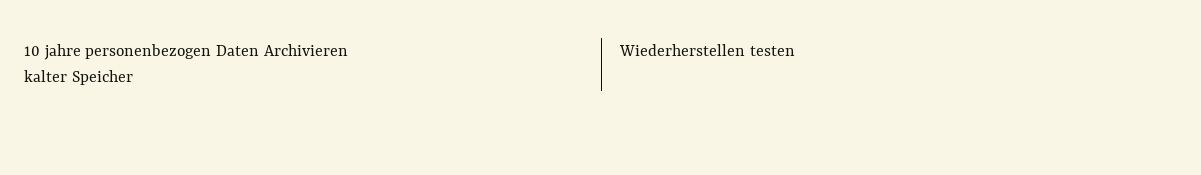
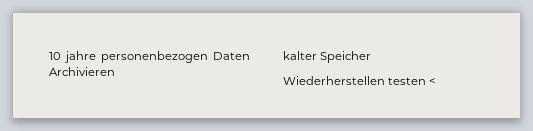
(795, 51) none -> [429,78,437,85] <

